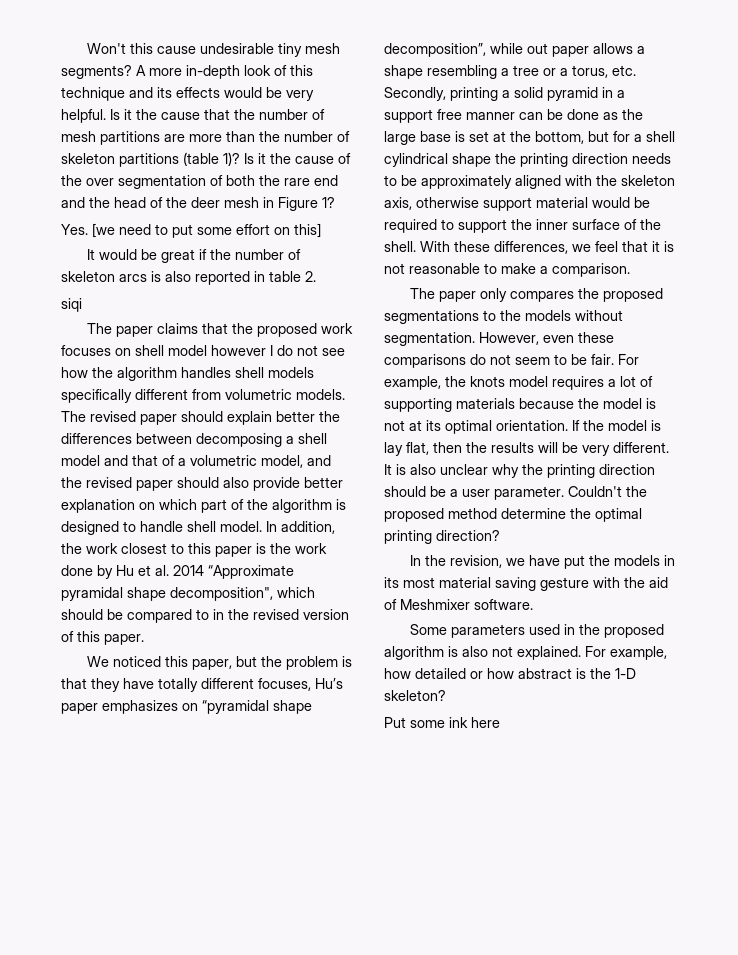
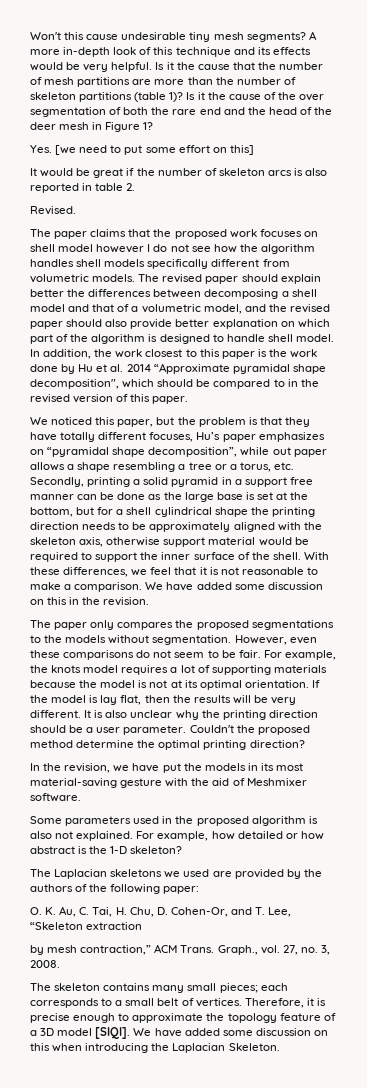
[61,298,82,312] siqi -> [30,206,76,215] Revised.
(630, 270) none -> [145,582,323,591] [30,597,150,606] We have added some discussion on this in the revision.
[439,577,536,591] material saving -> [30,778,117,788] material-saving
[384,717,500,728] Put some ink here -> [30,869,322,879] [30,884,200,894] [30,906,292,917] [30,922,143,930] [30,944,330,955] [30,960,60,968] [30,983,288,993] [30,998,326,1008] [30,1013,336,1023] [30,1027,328,1039] [30,1043,280,1053] The Laplacian skeletons we used are provided by the authors of the following paper: // O. K. Au, C. Tai, H. Chu, D. Cohen-Or, and T. Lee, “Skeleton extraction // by mesh contraction,” ACM Trans. Graph., vol. 27, no. 3, 2008. // The skeleton contains many small pieces; each corresponds to a small belt of vertices. Therefore, it is precise enough to approximate the topology feature of a 3D model [SIQI]. We have added some discussion on this when introducing the Laplacian Skeleton.

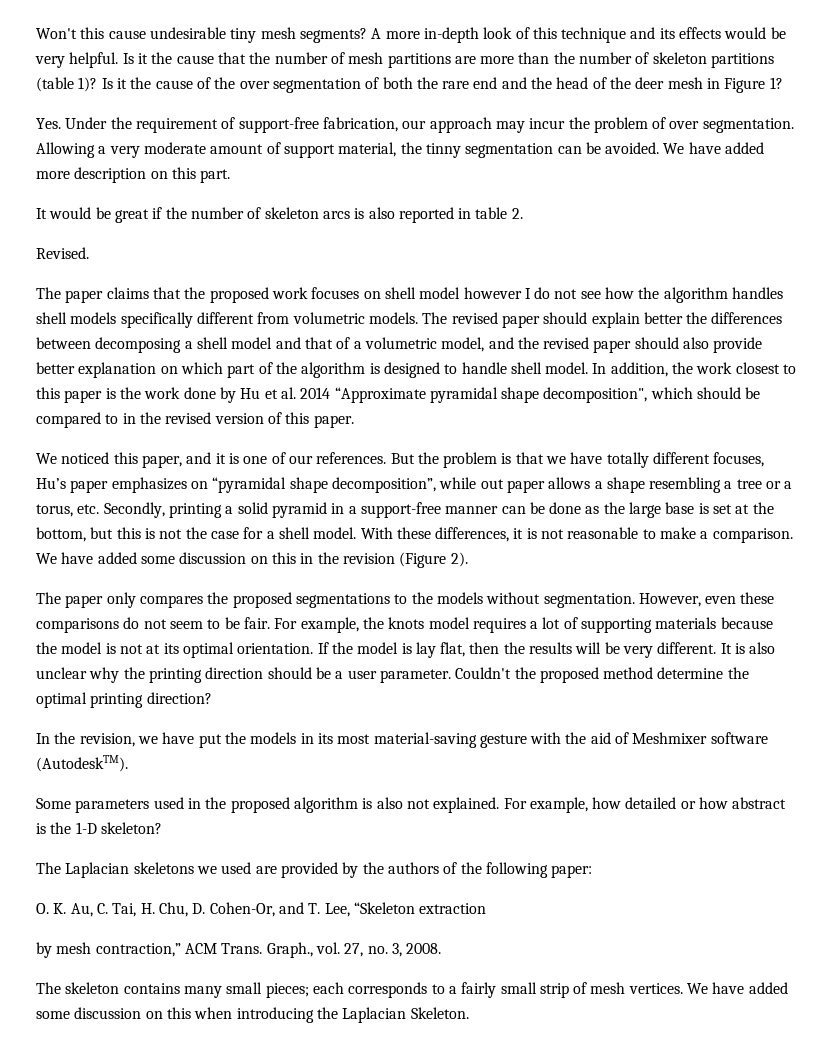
[55,145,254,155] [we need to put some effort on this] -> [65,117,794,133] [36,142,765,158] [36,167,231,183] Under the requirement of support-free fabrication, our approach may incur the problem of over segmentation. Allowing a very moderate amount of support material, the tinny segmentation can be avoided. We have added more description on this part.
[156,417,175,425] but -> [186,452,415,464] and it is one of our references. But
[284,417,310,427] they -> [546,456,567,464] we
[244,477,313,487] support free -> [360,502,441,518] support-free
[97,507,315,517] [30,522,322,532] [30,537,309,547] [30,552,329,562] [30,567,197,577] for a shell cylindrical shape the printing direction needs to be approximately aligned with the skeleton axis, otherwise support material would be required to support the inner surface of the shell. With these differences, we feel that -> [116,527,510,542] this is not the case for a shell model. With these differences,
[103,597,150,606] revision. -> [342,552,468,568] revision (Figure 2).
[30,793,81,802] software. -> [710,732,768,744] [36,755,128,772] software (AutodeskTM).
[125,998,326,1008] [30,1013,336,1023] [30,1027,131,1039] small belt of vertices. Therefore, it is precise enough to approximate the topology feature of a 3D model [SIQI]. -> [461,982,683,998] fairly small strip of mesh vertices.

